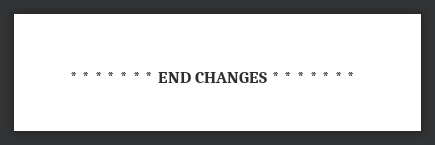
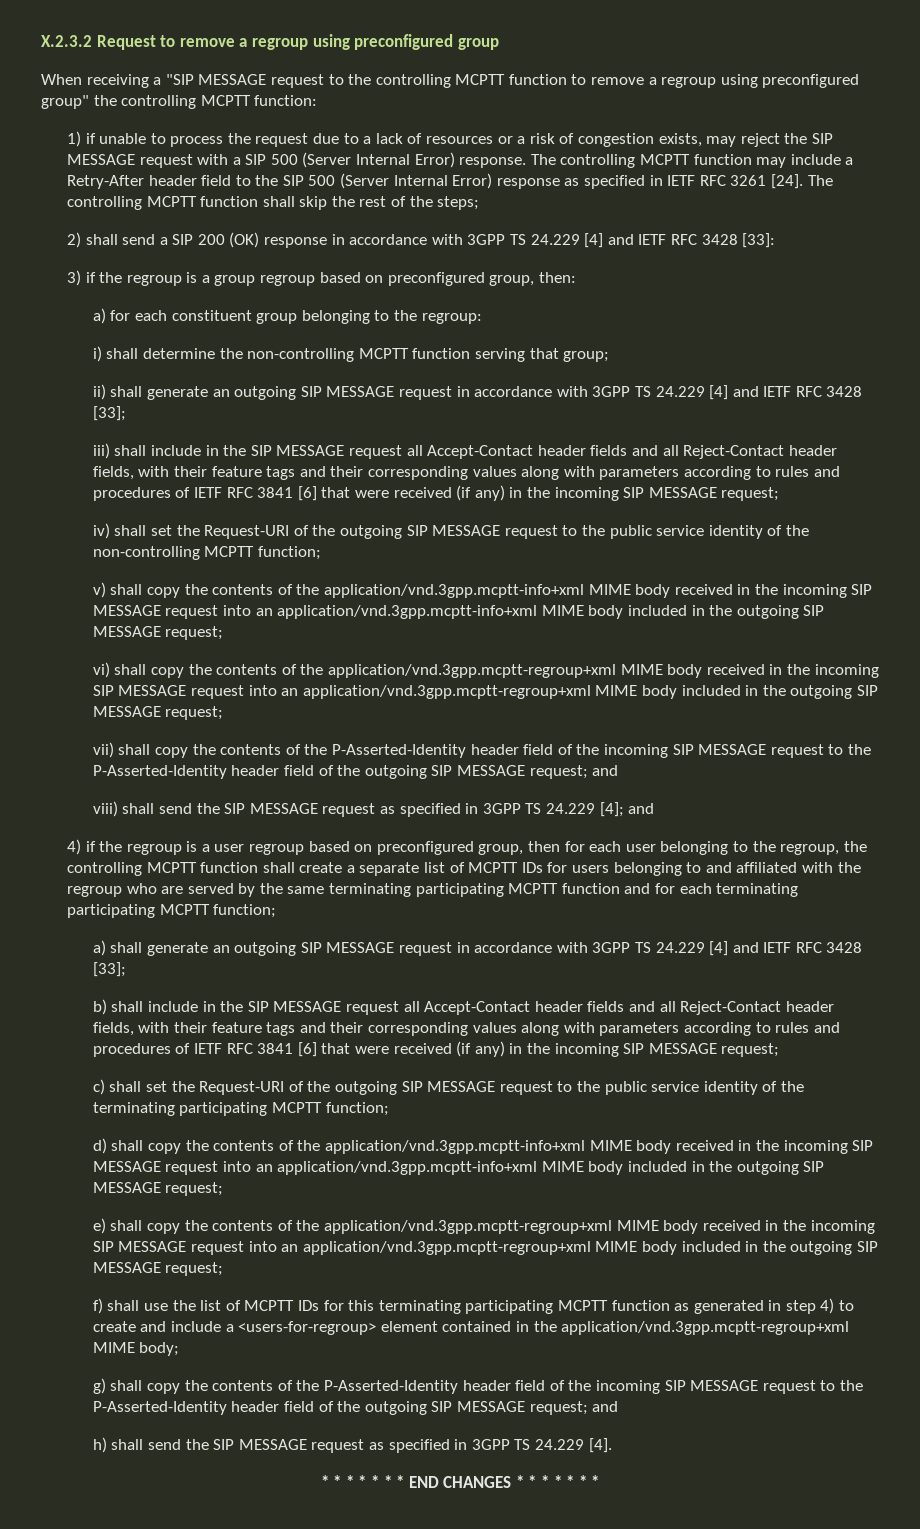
(69, 77) none -> [41,34,499,50] [41,74,860,88] [41,95,318,109] [66,131,833,147] [66,152,854,168] [66,173,833,189] [66,196,480,210] [66,232,776,248] [66,270,576,286] [92,308,482,324] [92,346,610,362] [92,384,863,400] [92,406,126,421] [92,443,837,459] [92,466,840,480] [92,485,780,501] [92,523,809,539] [92,546,322,560] [92,582,873,598] [92,605,825,619] [92,626,224,640] [92,662,879,678] [92,685,878,699] [92,706,224,720] [92,742,871,758] [92,765,619,779] [92,801,655,817] [66,839,867,855] [66,862,861,876] [66,883,799,897] [66,904,277,918] [92,940,863,956] [92,962,126,977] [92,999,834,1015] [92,1022,840,1036] [92,1041,780,1057] [92,1079,804,1095] [92,1102,389,1116] [92,1138,874,1154] [92,1161,825,1175] [92,1182,224,1196] [92,1218,875,1234] [92,1241,878,1255] [92,1262,224,1276] [92,1298,855,1314] [92,1321,850,1335] [92,1342,180,1356] [92,1378,863,1394] [92,1401,619,1415] [92,1437,612,1453] X.2.3.2 Request to remove a regroup using preconfigured group // When receiving a "SIP MESSAGE request to the controlling MCPTT function to remove a regroup using preconfigured group" the controlling MCPTT function: // 1) if unable to process the request due to a lack of resources or a risk of congestion exists, may reject the SIP MESSAGE request with a SIP 500 (Server Internal Error) response. The controlling MCPTT function may include a Retry-After header field to the SIP 500 (Server Internal Error) response as specified in IETF RFC 3261 [24]. The controlling MCPTT function shall skip the rest of the steps; // 2) shall send a SIP 200 (OK) response in accordance with 3GPP TS 24.229 [4] and IETF RFC 3428 [33]: // 3) if the regroup is a group regroup based on preconfigured group, then: // a) for each constituent group belonging to the regroup: // i) shall determine the non-controlling MCPTT function serving that group; // ii) shall generate an outgoing SIP MESSAGE request in accordance with 3GPP TS 24.229 [4] and IETF RFC 3428 [33]; // iii) shall include in the SIP MESSAGE request all Accept-Contact header fields and all Reject-Contact header fields, with their feature tags and their corresponding values along with parameters according to rules and procedures of IETF RFC 3841 [6] that were received (if any) in the incoming SIP MESSAGE request; // iv) shall set the Request-URI of the outgoing SIP MESSAGE request to the public service identity of the non-controlling MCPTT function; // v) shall copy the contents of the application/vnd.3gpp.mcptt-info+xml MIME body received in the incoming SIP MESSAGE request into an application/vnd.3gpp.mcptt-info+xml MIME body included in the outgoing SIP MESSAGE request; // vi) shall copy the contents of the application/vnd.3gpp.mcptt-regroup+xml MIME body received in the incoming SIP MESSAGE request into an application/vnd.3gpp.mcptt-regroup+xml MIME body included in the outgoing SIP MESSAGE request; // vii) shall copy the contents of the P-Asserted-Identity header field of the incoming SIP MESSAGE request to the P-Asserted-Identity header field of the outgoing SIP MESSAGE request; and // viii) shall send the SIP MESSAGE request as specified in 3GPP TS 24.229 [4]; and // 4) if the regroup is a user regroup based on preconfigured group, then for each user belonging to the regroup, the controlling MCPTT function shall create a separate list of MCPTT IDs for users belonging to and affiliated with the regroup who are served by the same terminating participating MCPTT function and for each terminating participating MCPTT function; // a) shall generate an outgoing SIP MESSAGE request in accordance with 3GPP TS 24.229 [4] and IETF RFC 3428 [33]; // b) shall include in the SIP MESSAGE request all Accept-Contact header fields and all Reject-Contact header fields, with their feature tags and their corresponding values along with parameters according to rules and procedures of IETF RFC 3841 [6] that were received (if any) in the incoming SIP MESSAGE request; // c) shall set the Request-URI of the outgoing SIP MESSAGE request to the public service identity of the terminating participating MCPTT function; // d) shall copy the contents of the application/vnd.3gpp.mcptt-info+xml MIME body received in the incoming SIP MESSAGE request into an application/vnd.3gpp.mcptt-info+xml MIME body included in the outgoing SIP MESSAGE request; // e) shall copy the contents of the application/vnd.3gpp.mcptt-regroup+xml MIME body received in the incoming SIP MESSAGE request into an application/vnd.3gpp.mcptt-regroup+xml MIME body included in the outgoing SIP MESSAGE request; // f) shall use the list of MCPTT IDs for this terminating participating MCPTT function as generated in step 4) to create and include a <users-for-regroup> element contained in the application/vnd.3gpp.mcptt-regroup+xml MIME body; // g) shall copy the contents of the P-Asserted-Identity header field of the incoming SIP MESSAGE request to the P-Asserted-Identity header field of the outgoing SIP MESSAGE request; and // h) shall send the SIP MESSAGE request as specified in 3GPP TS 24.229 [4]. //

